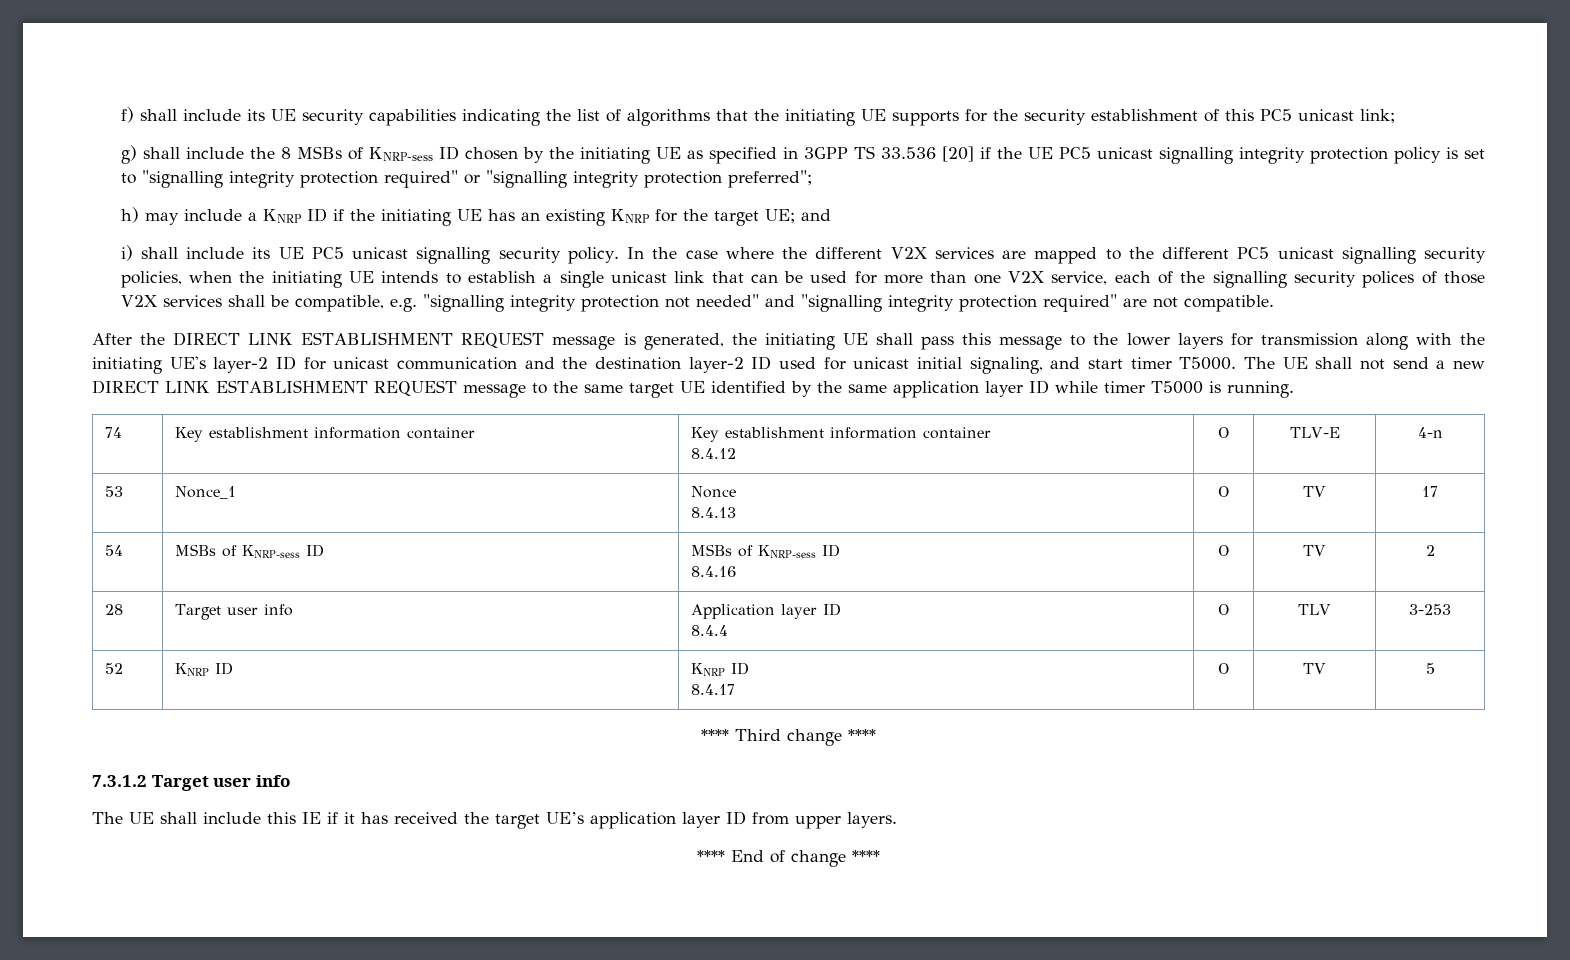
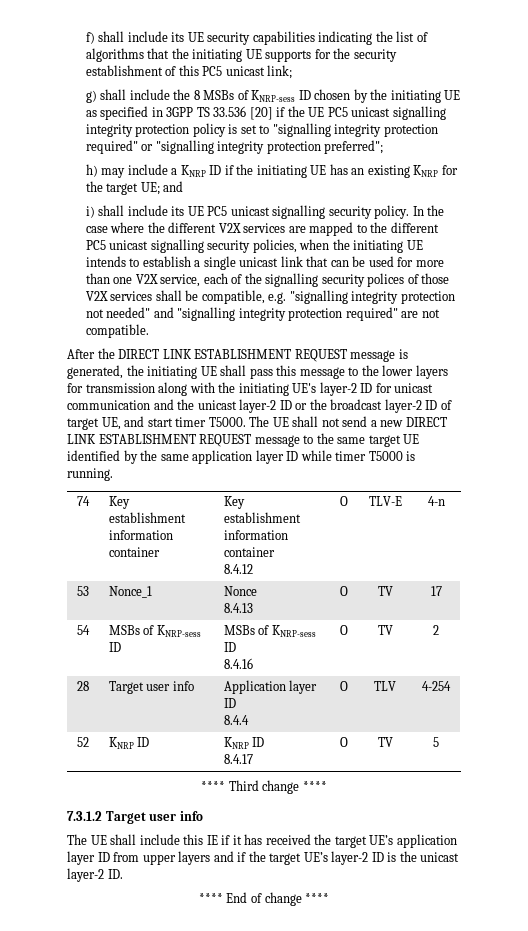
[595,356,1043,374] destination layer-2 ID used for unicast initial signaling, -> [197,399,452,413] [67,417,121,430] unicast layer-2 ID or the broadcast layer-2 ID of target UE,
[1409,604,1451,615] 3-253 -> [422,681,451,691] 4-254
[847,812,897,828] layers. -> [178,851,460,865] [67,868,123,882] layers and if the target UE’s layer-2 ID is the unicast layer-2 ID.

